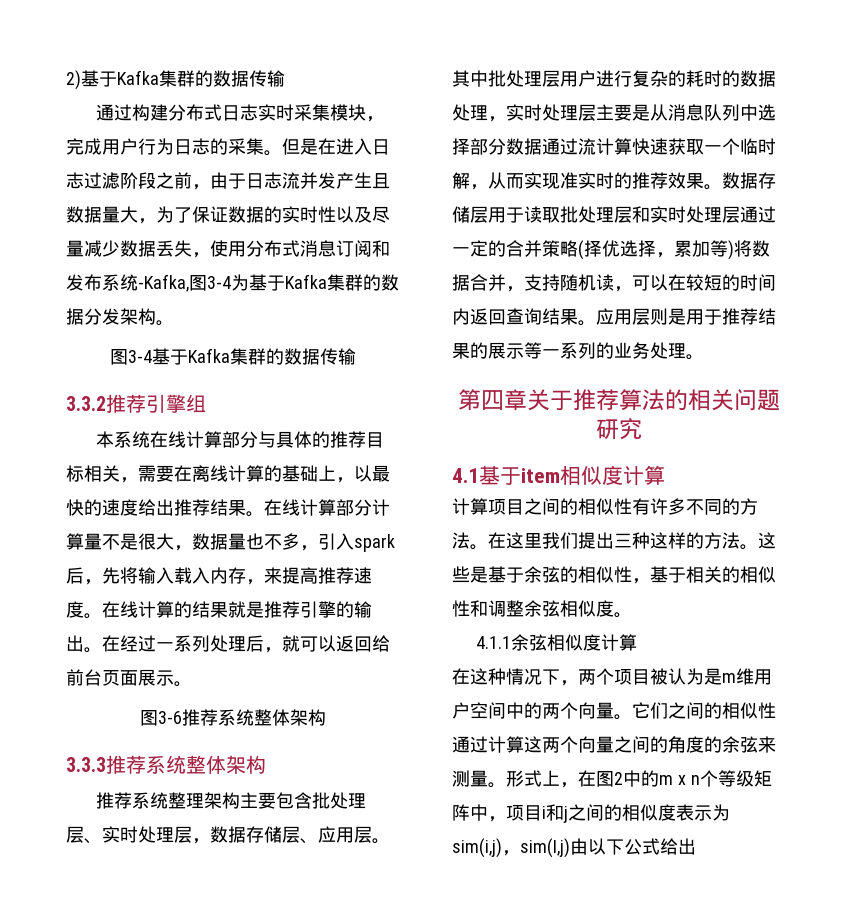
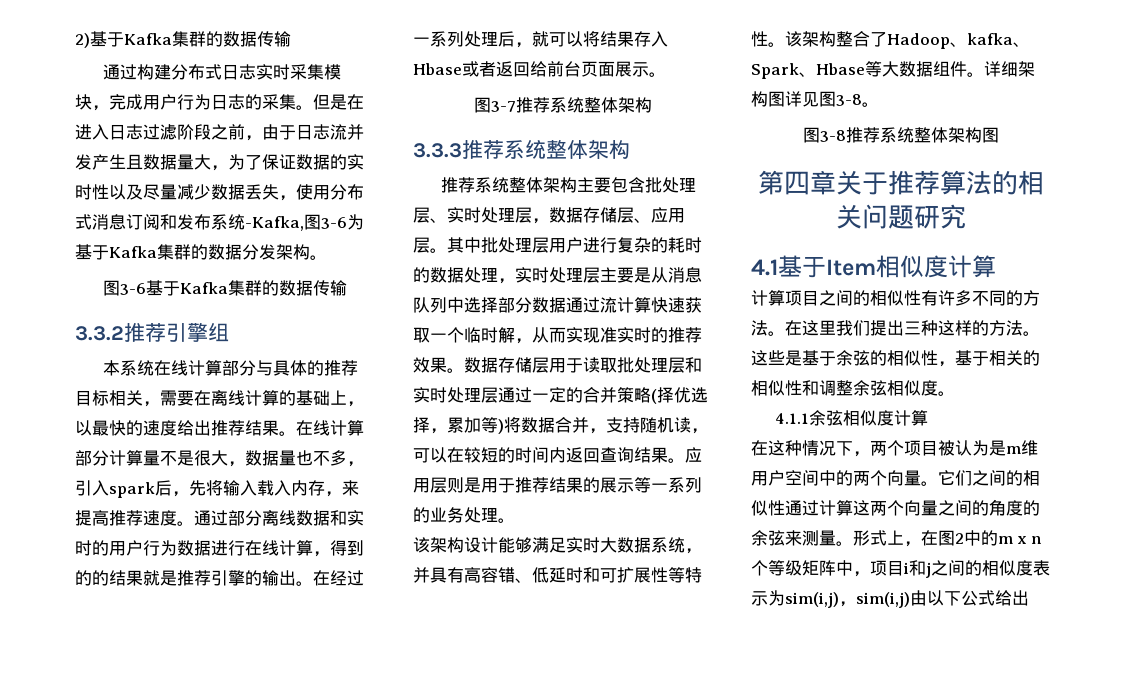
[207,276,231,289] 3-4 -> [321,217,347,229] 3-6
[128,350,152,363] 3-4 -> [120,283,146,295] 3-6
[102,601,174,618] 在线计算 -> [194,510,364,526] [75,540,364,557] [75,570,92,586] 通过部分离线数据和实时的用户行为数据进行在线计算，得到的
(336, 643) none -> [583,31,668,47] [413,61,496,77] 将结果存入Hbase或者
[158,711,182,724] 3-6 -> [491,101,516,112] 3-7
[186,793,205,809] 理 -> [526,177,544,193] 体
(704, 357) none -> [413,537,702,554] [413,567,702,583] [751,31,1030,49] [751,61,1035,79] [751,91,879,107] [803,127,999,143] // 该架构设计能够满足实时大数据系统，并具有高容错、低延时和可扩展性等特性。该架构整合了Hadoop、kafka、Spark、Hbase等大数据组件。详细架构图详见图3-8。 // 图3-8推荐系统整体架构图
[521,468,560,483] item -> [826,259,876,276] Item
[520,838,570,858] sim(I,j) -> [856,592,910,608] sim(i,j)

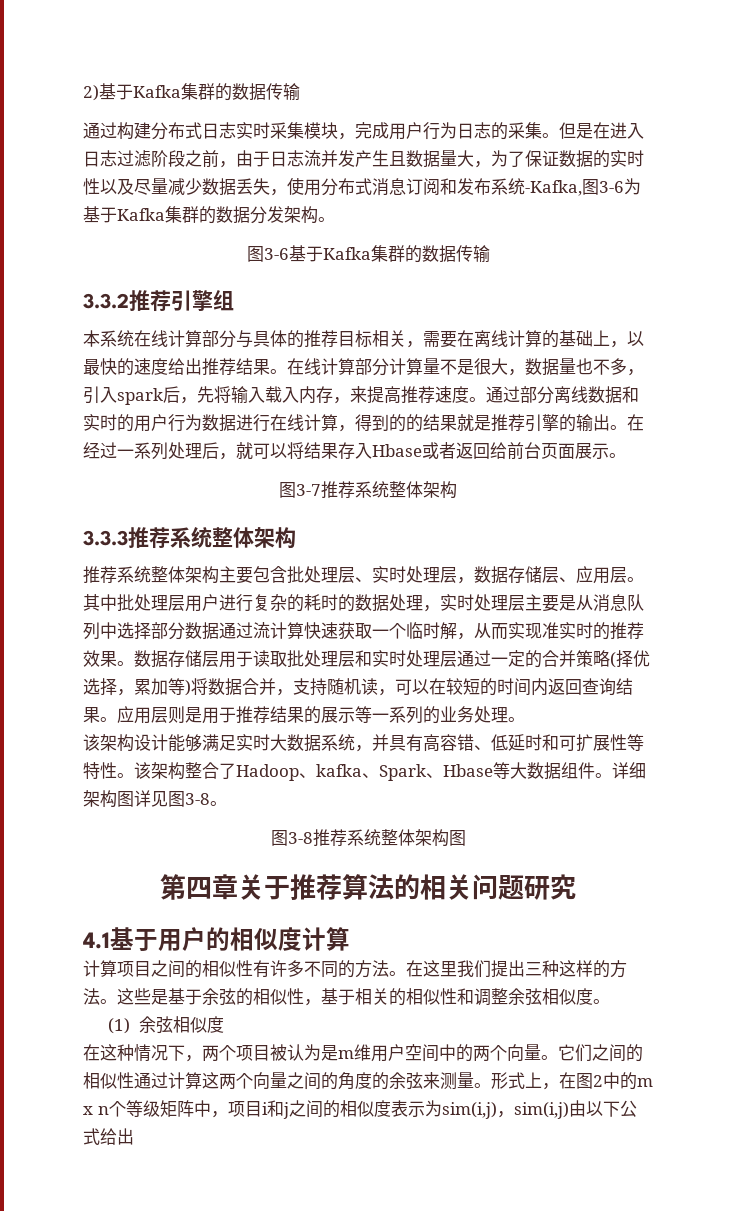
[826,259,876,276] Item -> [158,927,230,951] 用户的
[774,410,928,426] 4.1.1余弦相似度计算 -> [108,1016,224,1034] (1)余弦相似度

